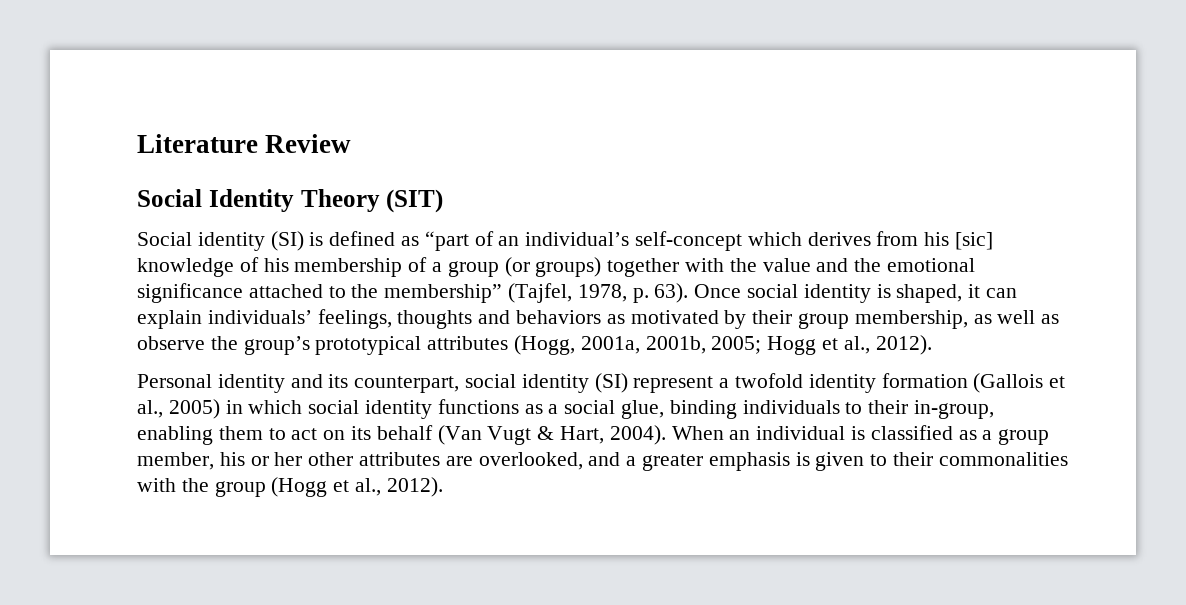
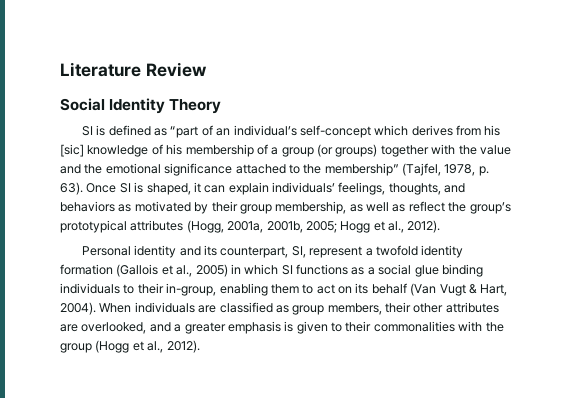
[386,189,444,213] [137,231,304,251] (SIT) // Social identity (SI) -> [81,126,93,136] // SI
[747,284,871,303] social identity -> [119,183,131,193] SI
[397,310,473,329] thoughts -> [388,183,441,195] thoughts,
[137,336,205,350] observe -> [408,201,445,212] reflect
[465,373,628,393] social identity (SI) -> [291,246,306,258] SI,
[308,400,433,419] social identity -> [281,265,293,275] SI
[621,400,665,419] glue, -> [414,265,439,277] glue
[729,425,1050,445] [137,452,303,470] an individual is classified as a group member, his or her -> [134,302,411,315] individuals are classified as group members, their

